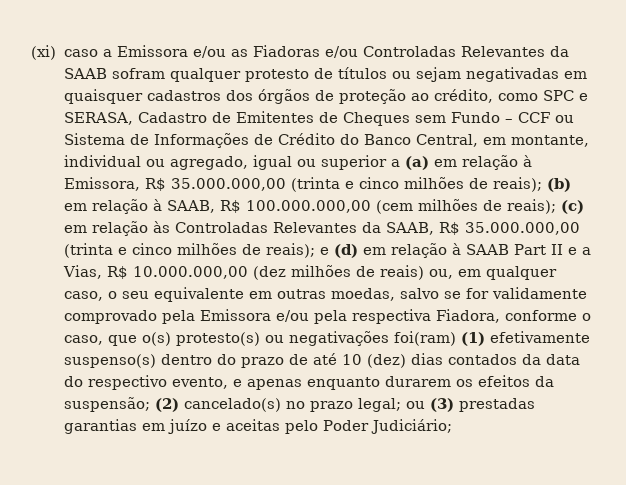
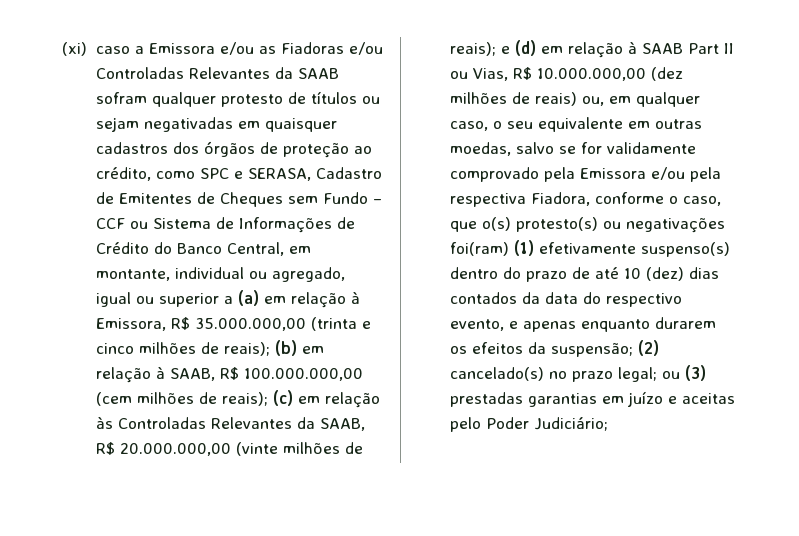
[464,222,580,235] [63,243,172,258] 35.000.000,00 (trinta e cinco -> [119,442,278,456] 20.000.000,00 (vinte
[567,247,591,255] e a -> [449,71,468,79] ou

